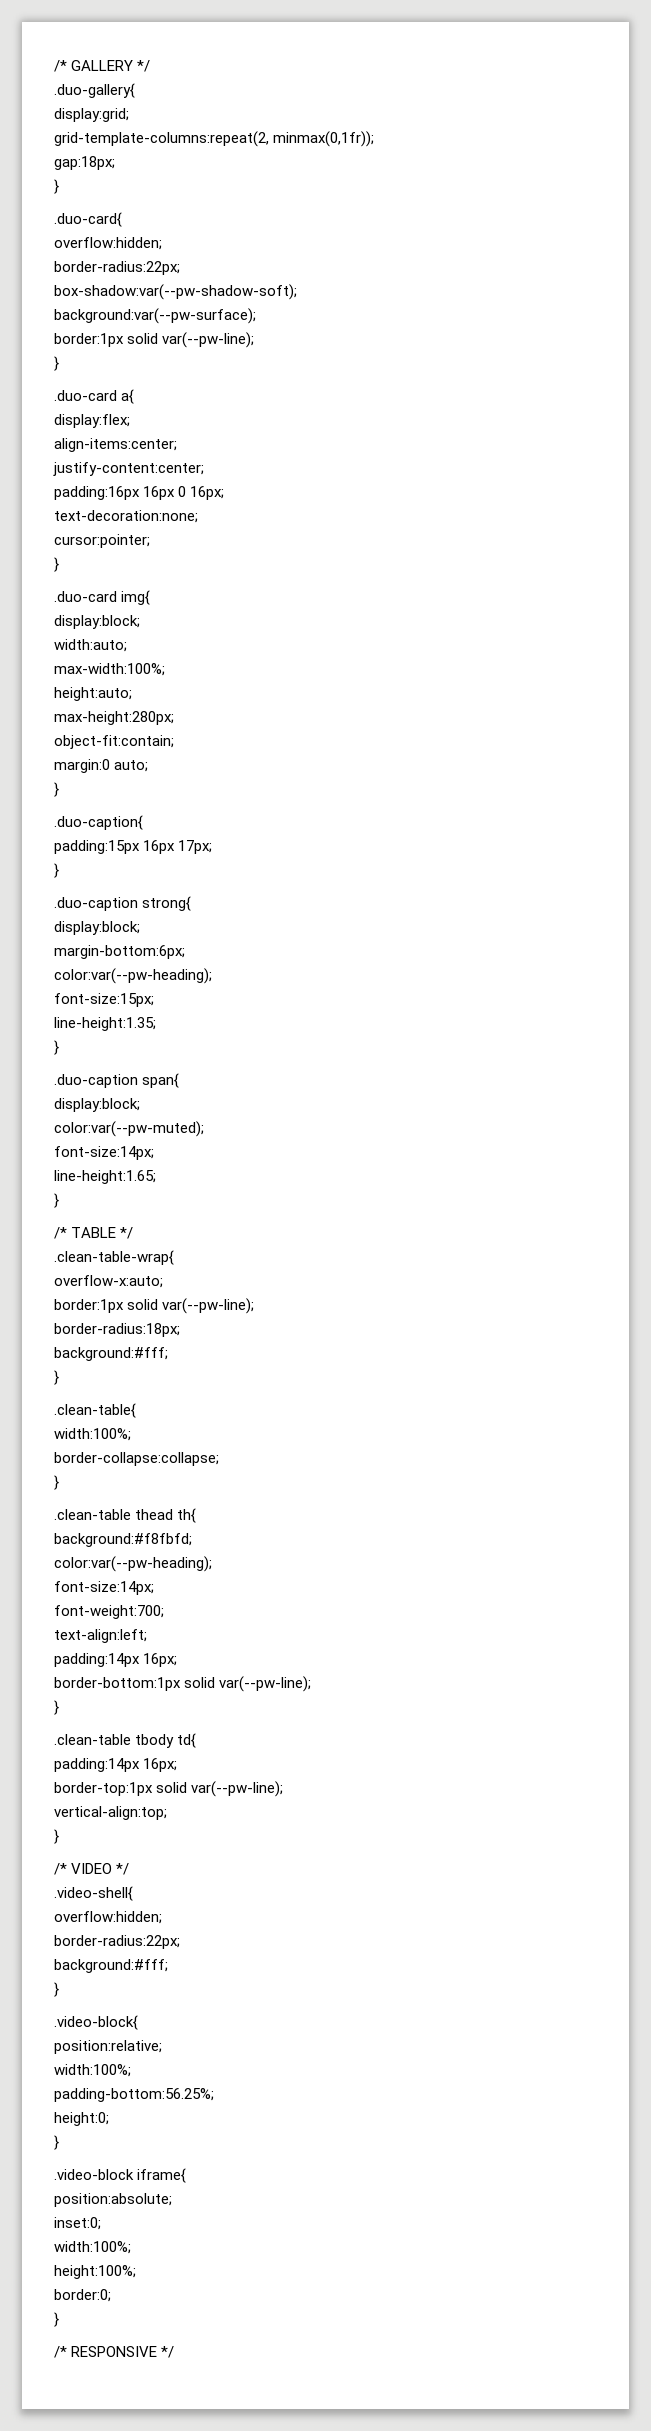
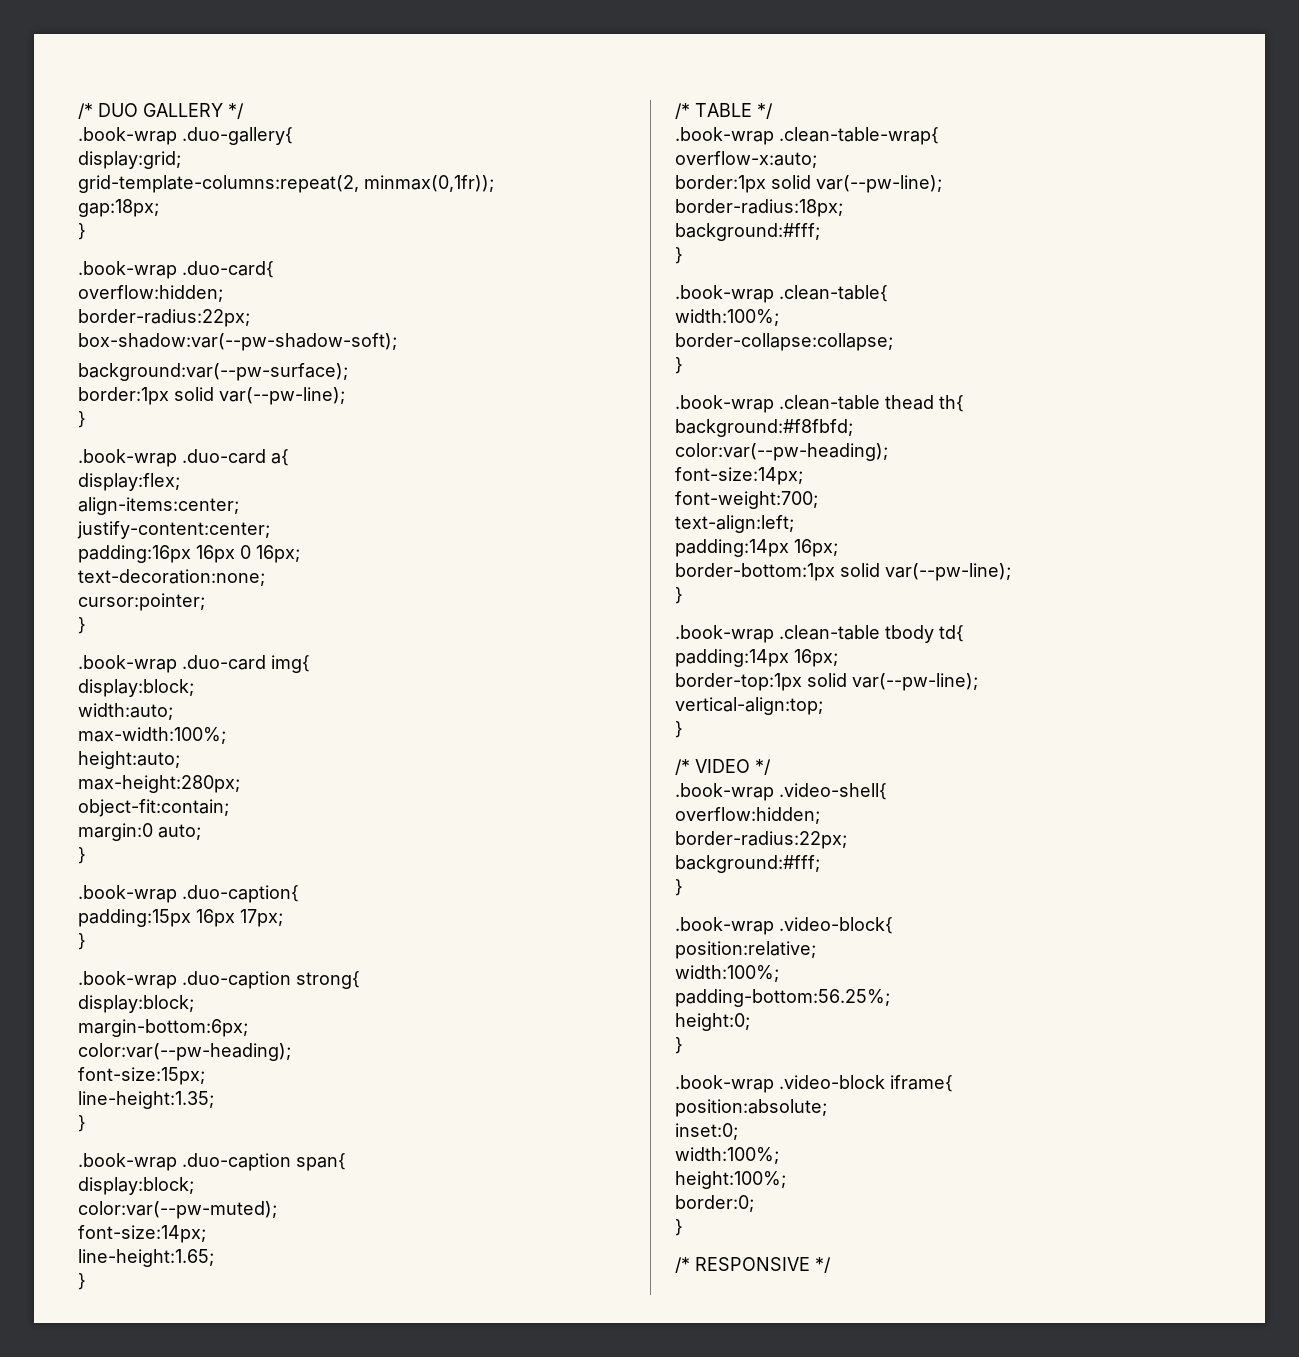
[54,60,67,72] /* -> [78,103,138,119] /* DUO
(151, 66) none -> [78,127,177,145] .book-wrap
(59, 186) none -> [78,261,177,279] .book-wrap
(59, 363) none -> [78,449,177,467] .book-wrap
(59, 564) none -> [78,655,177,673] .book-wrap
(59, 789) none -> [78,885,177,903] .book-wrap
(59, 870) none -> [78,971,177,989] .book-wrap
(59, 1047) none -> [78,1153,177,1171] .book-wrap
(134, 1233) none -> [675,127,774,145] .book-wrap
(59, 1377) none -> [675,285,774,303] .book-wrap
(59, 1482) none -> [675,395,774,413] .book-wrap
(59, 1707) none -> [675,625,774,643] .book-wrap
(130, 1869) none -> [675,783,774,801] .book-wrap
(59, 1989) none -> [675,917,774,935] .book-wrap
(59, 2142) none -> [675,1075,774,1093] .book-wrap

